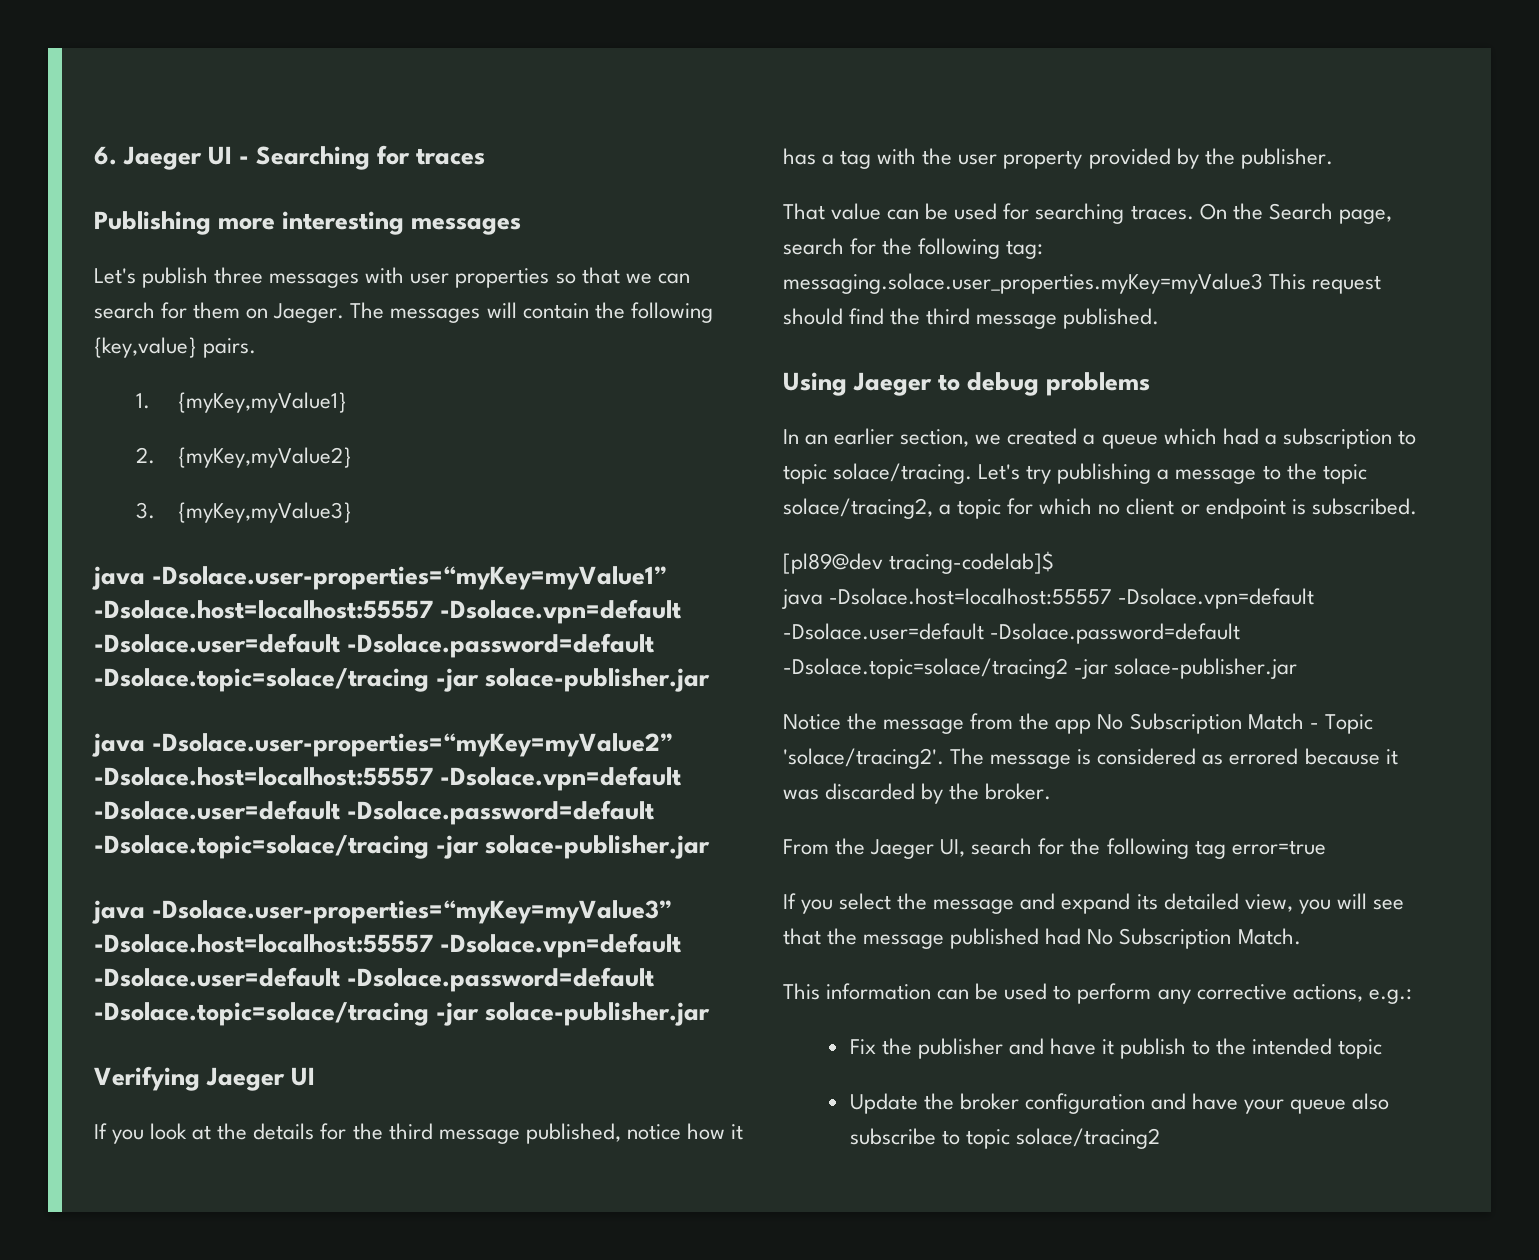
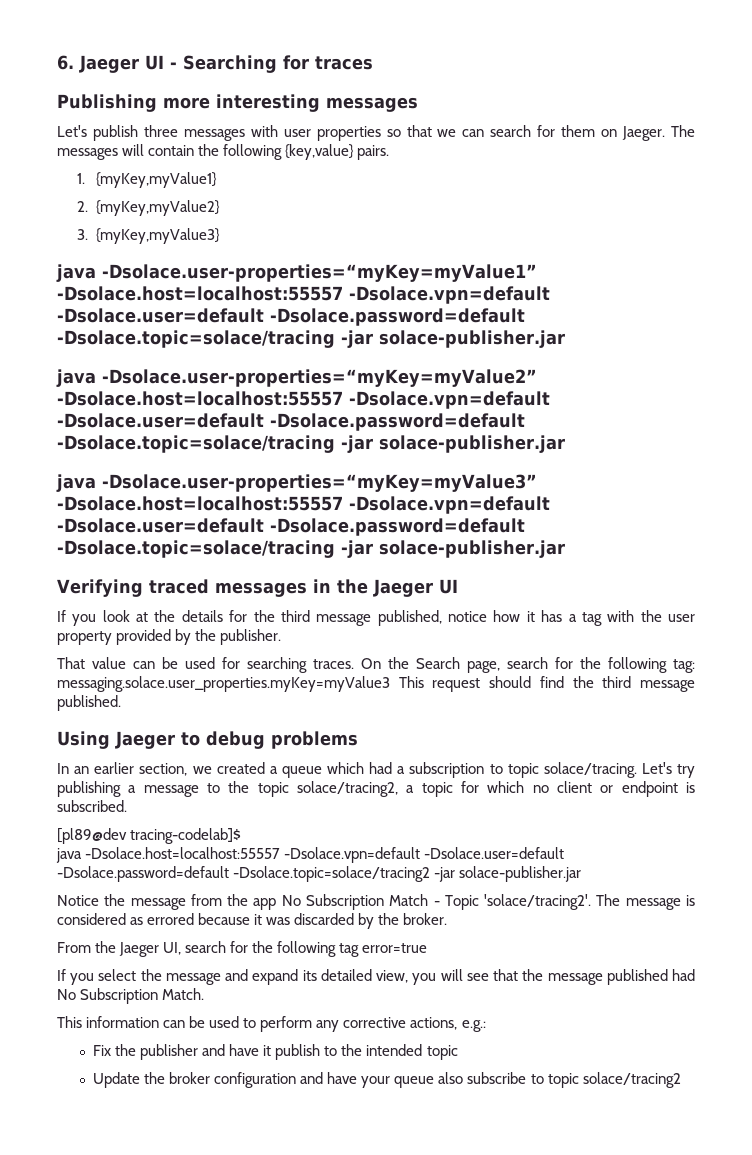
(200, 1078) none -> [148,579,368,597] traced messages in the

